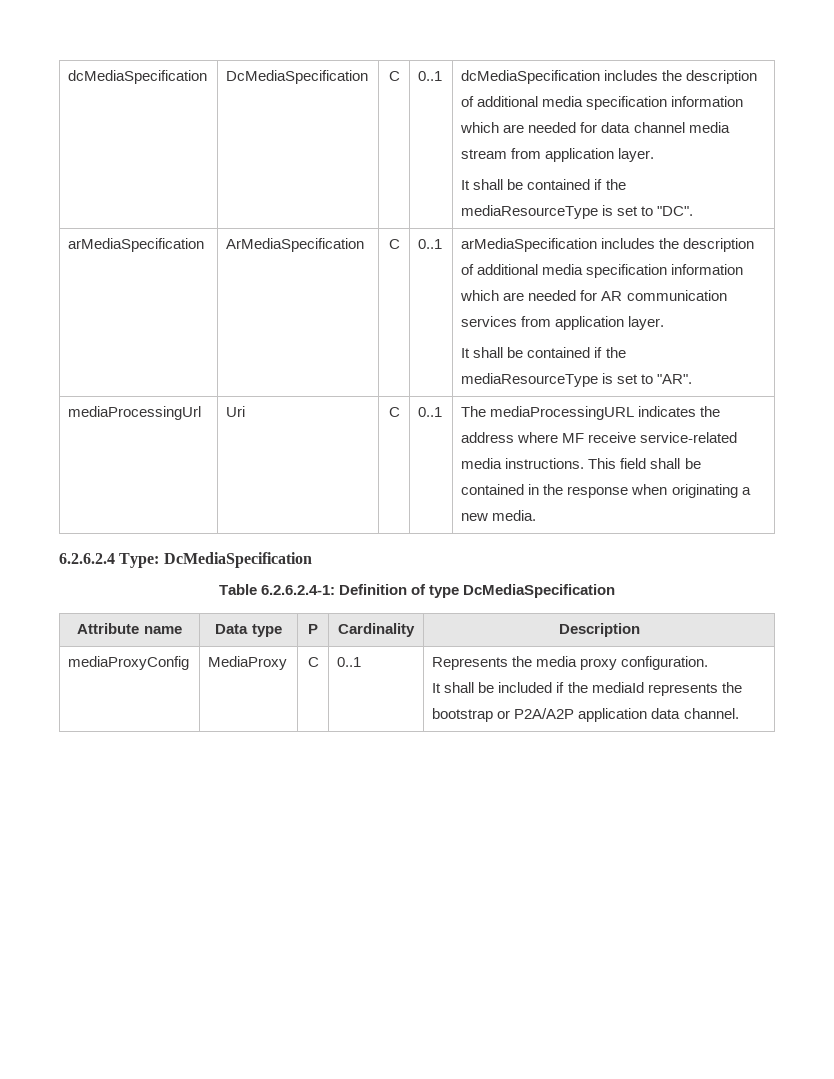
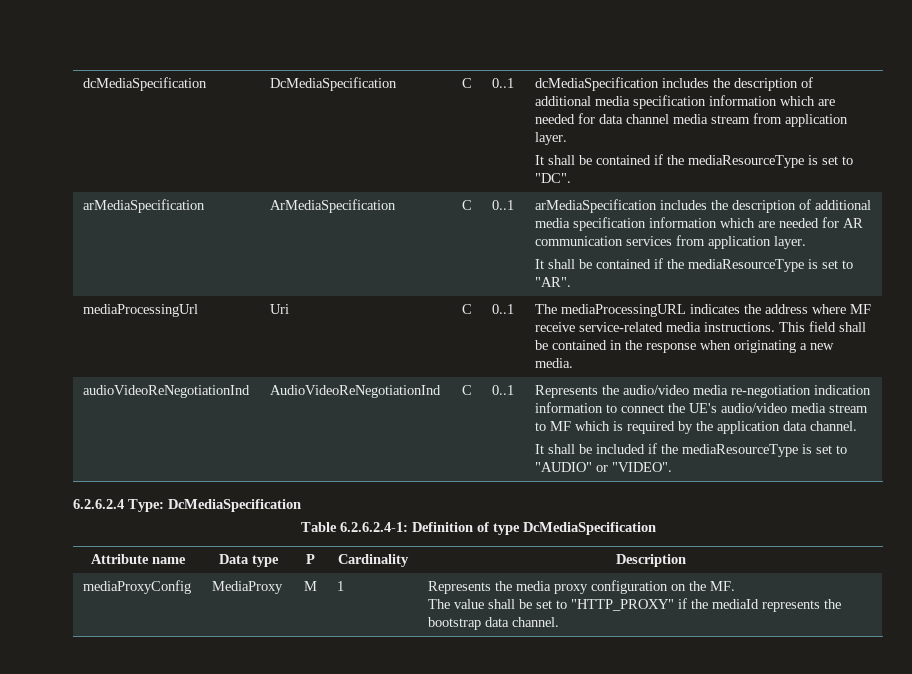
(537, 515) none -> [83,385,251,398] [270,385,442,398] [462,385,472,395] [492,385,515,395] [535,385,872,398] [535,402,869,413] [535,421,858,434] [535,443,848,457] [535,462,673,472] // audioVideoReNegotiationInd | AudioVideoReNegotiationInd | C | 0..1 | Represents the audio/video media re-negotiation indication information to connect the UE's audio/video media stream to MF which is required by the application data channel. // It shall be included if the mediaResourceType is set to "AUDIO" or "VIDEO".
[307,657,319,667] [337,657,362,667] C | 0..1 -> [304,581,317,591] [337,581,345,591] M | 1
[621,656,709,670] [432,682,553,693] configuration. // It shall be included -> [591,580,736,594] [428,599,675,611] configuration on the MF. // The value shall be set to "HTTP_PROXY"
[497,708,648,722] or P2A/A2P application -> (482, 623) none

